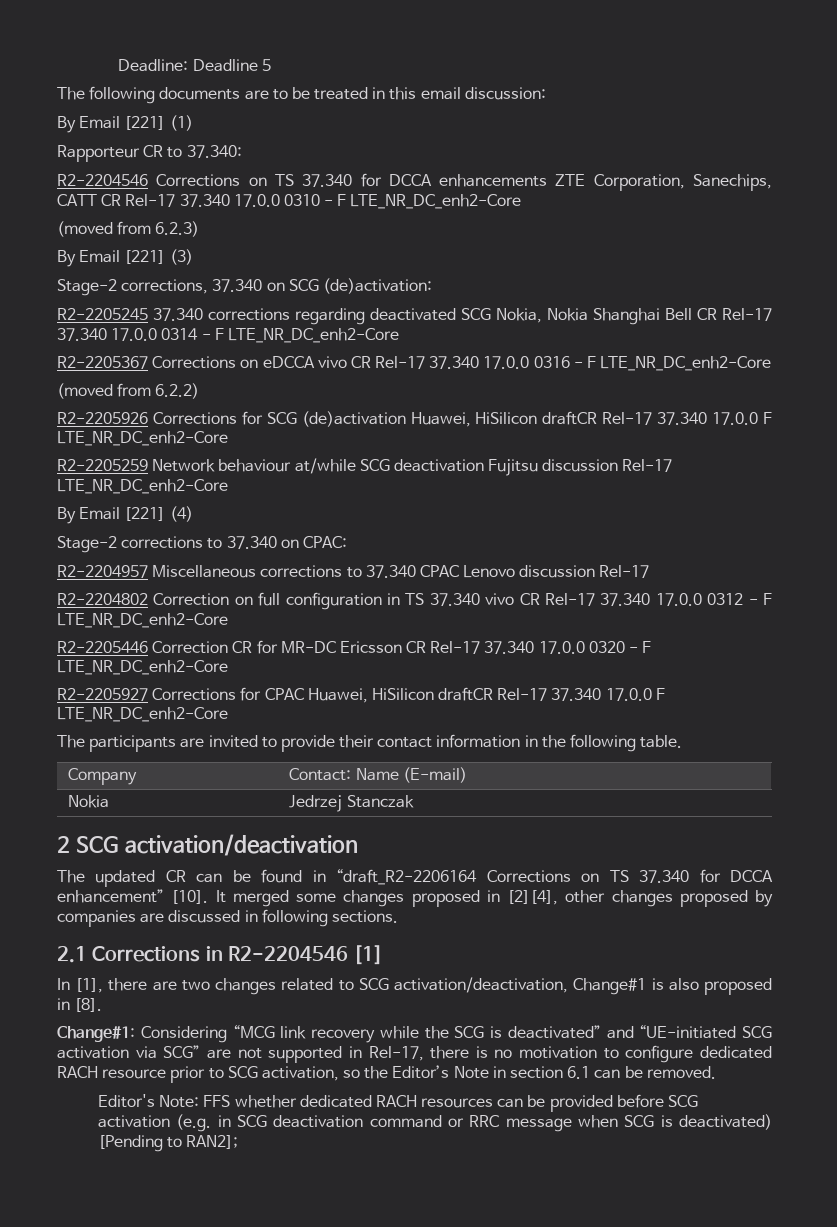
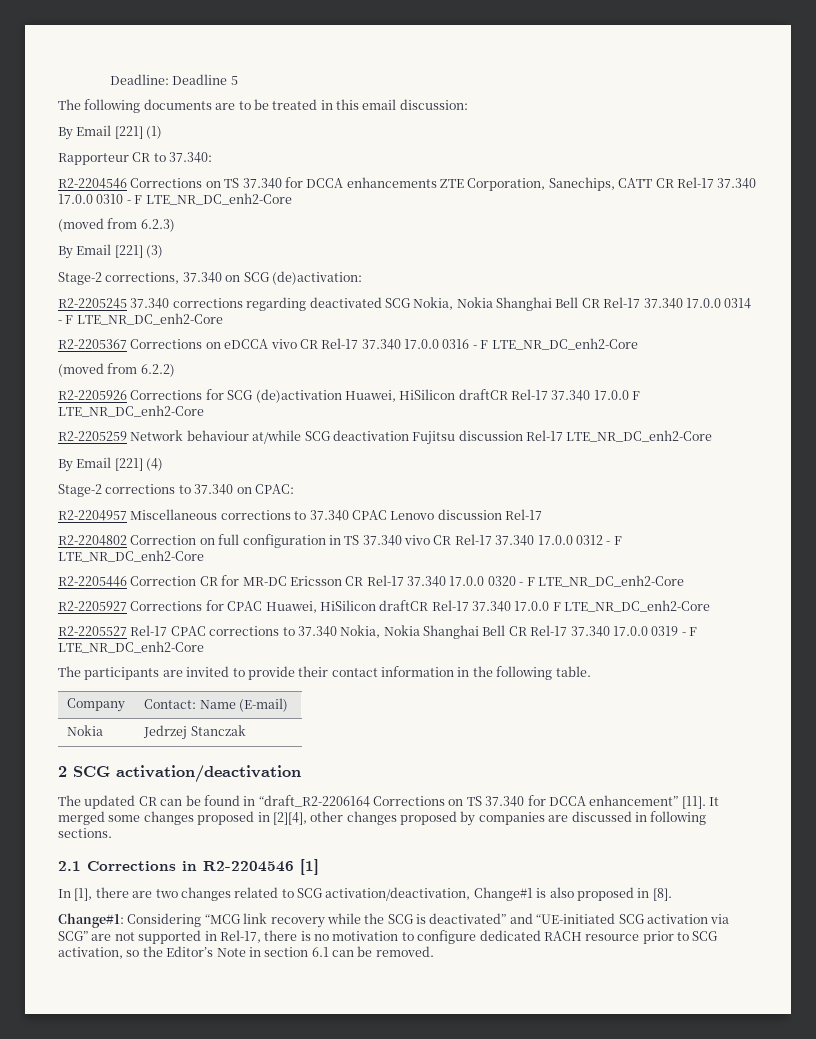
(228, 714) none -> [58,625,697,639] [58,641,204,653] // R2-2205527 Rel-17 CPAC corrections to 37.340 Nokia, Nokia Shanghai Bell CR Rel-17 37.340 17.0.0 0319 - F LTE_NR_DC_enh2-Core
[171,890,209,904] [10]. -> [681,796,706,809] [11].
[97,1094,698,1112] [97,1114,773,1132] [97,1135,239,1152] // Editor's Note: FFS whether dedicated RACH resources can be provided before SCG activation (e.g. in SCG deactivation command or RRC message when SCG is deactivated) [Pending to RAN2]; -> (434, 951) none

